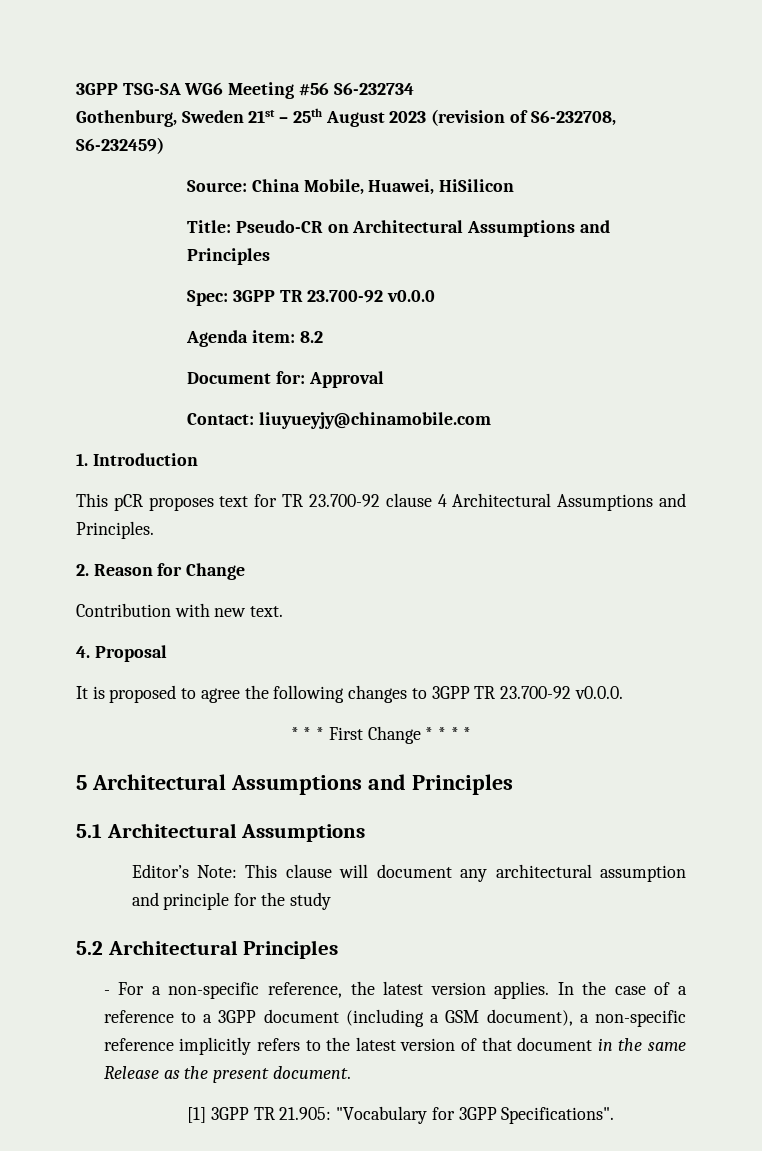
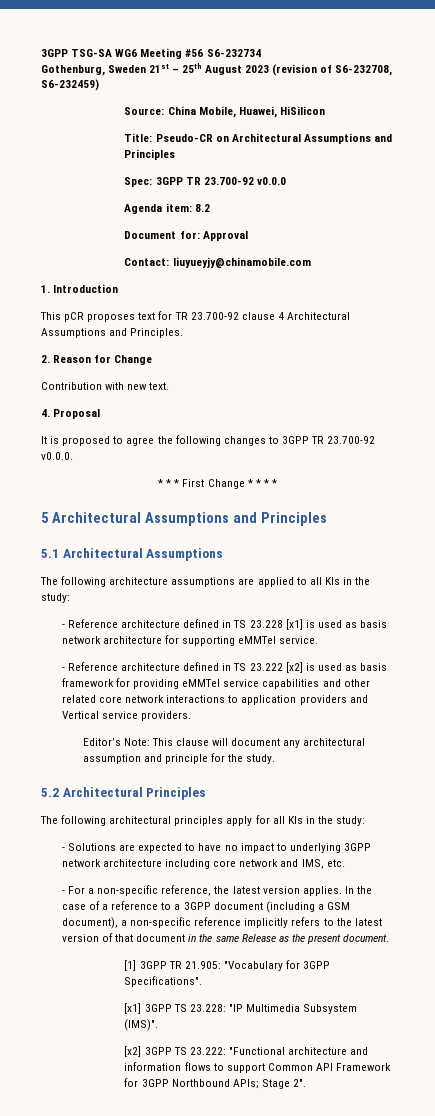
(366, 833) none -> [40,576,371,587] [41,593,70,603] [61,619,388,630] [61,635,319,646] [61,662,388,673] [61,678,370,689] [61,695,368,705] [61,711,192,721] // The following architecture assumptions are applied to all KIs in the study: // - Reference architecture defined in TS 23.228 [x1] is used as basis network architecture for supporting eMMTel service. // - Reference architecture defined in TS 23.222 [x2] is used as basis framework for providing eMMTel service capabilities and other related core network interactions to application providers and Vertical service providers.
[289,892,331,910] study -> [246,754,276,764] study.
(339, 949) none -> [40,815,366,826] [61,843,371,853] [61,859,345,869] // The following architectural principles apply for all KIs in the study: // - Solutions are expected to have no impact to underlying 3GPP network architecture including core network and IMS, etc.
(615, 1115) none -> [124,1003,358,1014] [124,1019,159,1031] [124,1046,369,1057] [124,1062,392,1073] [124,1078,307,1089] // [x1] 3GPP TS 23.228: "IP Multimedia Subsystem (IMS)". // [x2] 3GPP TS 23.222: "Functional architecture and information flows to support Common API Framework for 3GPP Northbound APIs; Stage 2".

